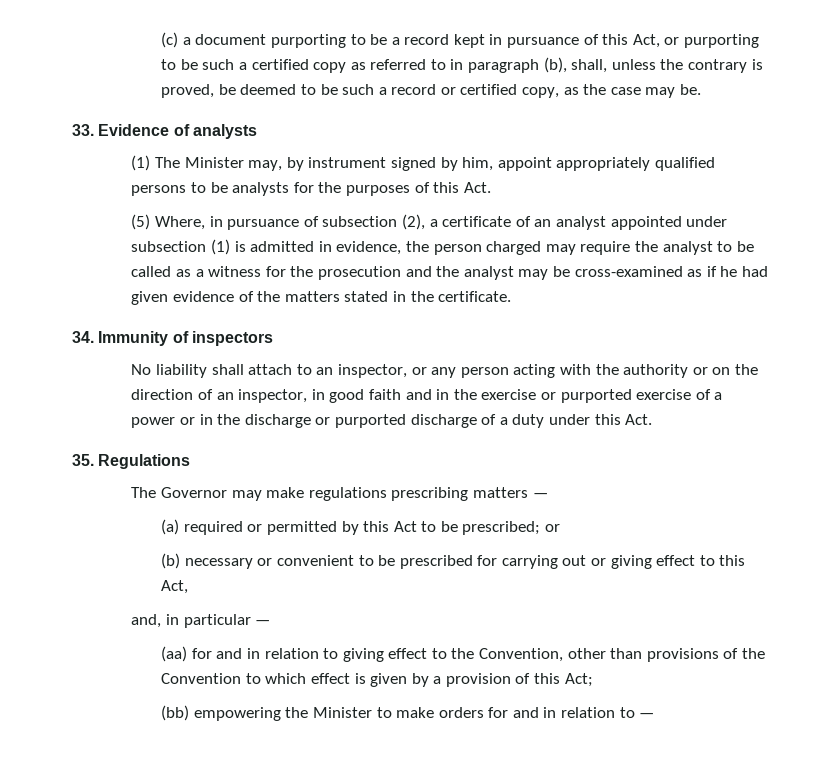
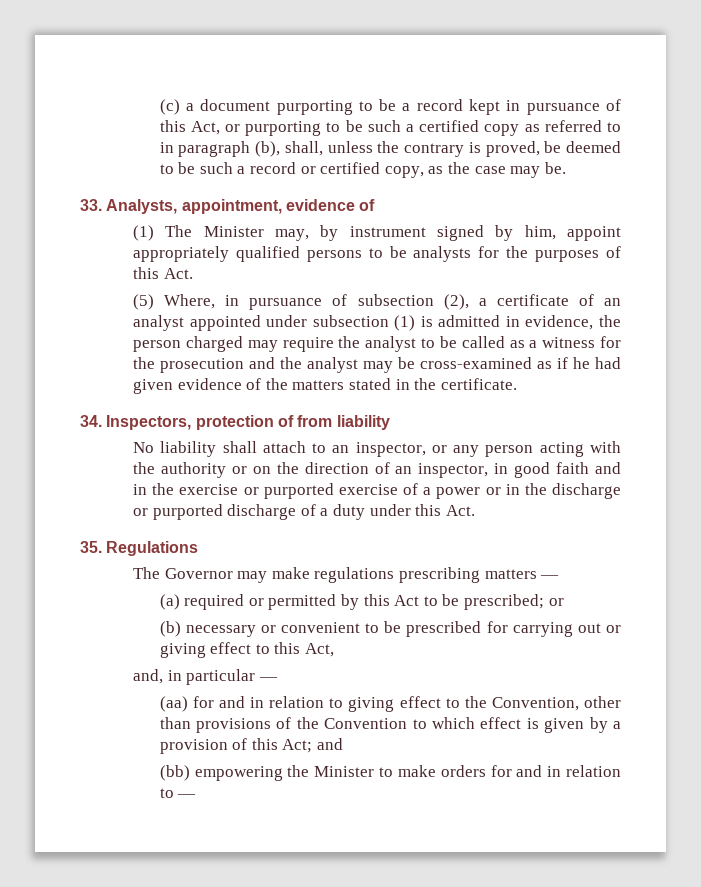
[98,124,257,139] Evidence of analysts -> [106,199,376,214] Analysts, appointment, evidence of
[98,331,273,346] Immunity of inspectors -> [106,415,390,430] Inspectors, protection of from liability
(593, 680) none -> [317,738,344,750] and

